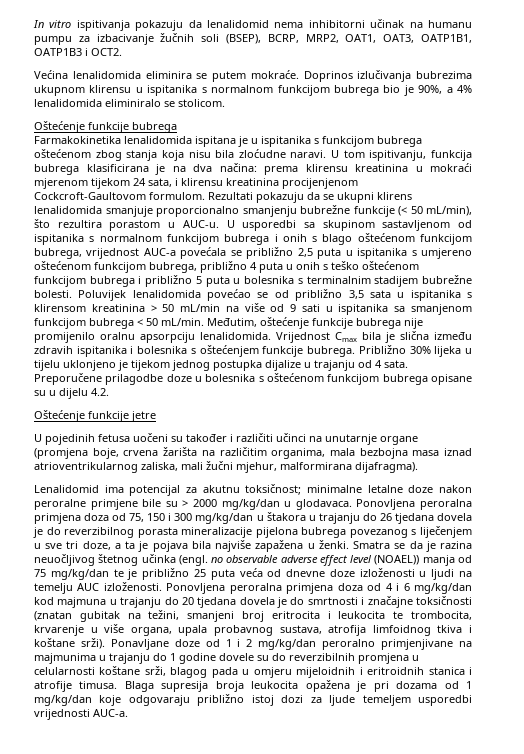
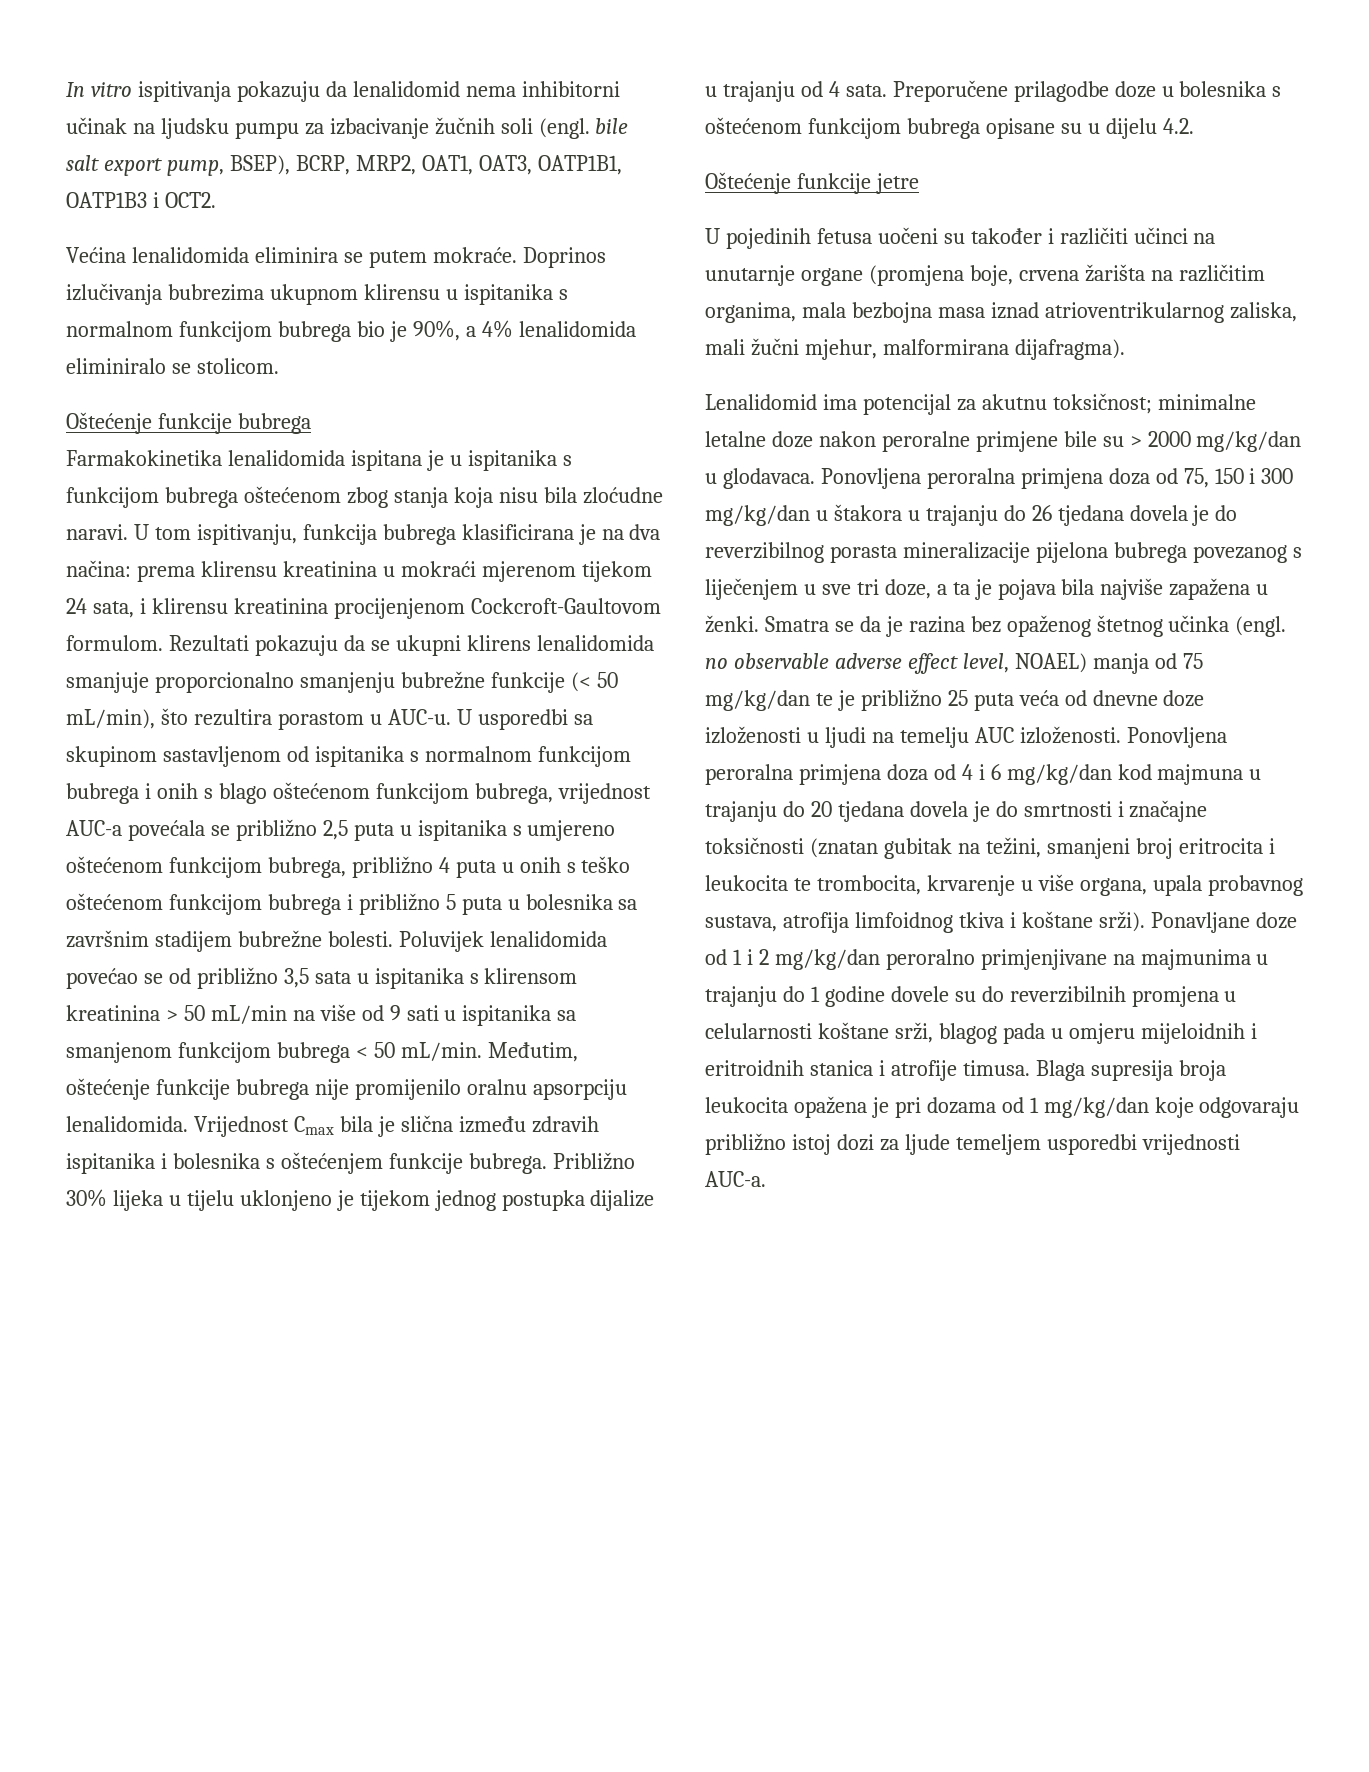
[427,20,472,28] humanu -> [160,118,229,139] ljudsku
[226,34,261,44] (BSEP), -> [538,118,629,139] [66,155,290,176] (engl. bile salt export pump, BSEP),
[297,276,371,284] s terminalnim -> [618,899,638,910] [66,930,149,948] sa završnim
[34,554,95,566] neuočljivog -> [970,615,1091,637] bez opaženog
[350,555,420,565] level (NOAEL)) -> [962,653,1087,673] level, NOAEL)

